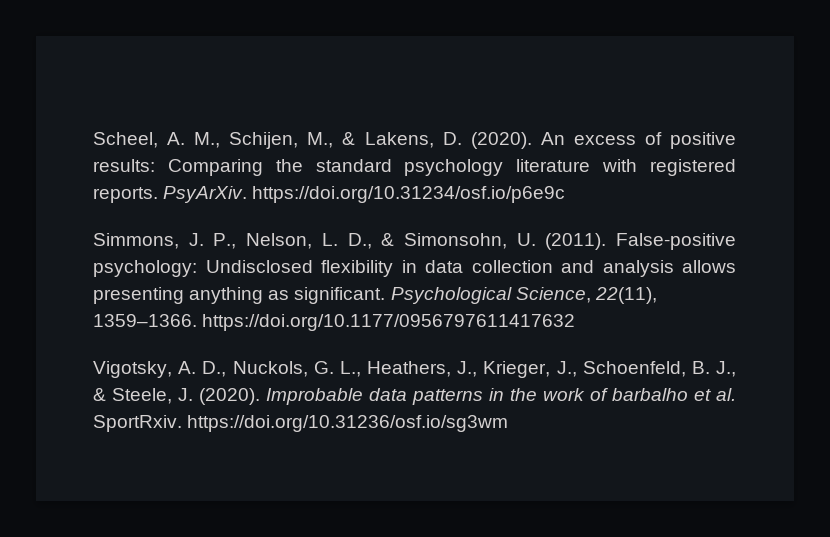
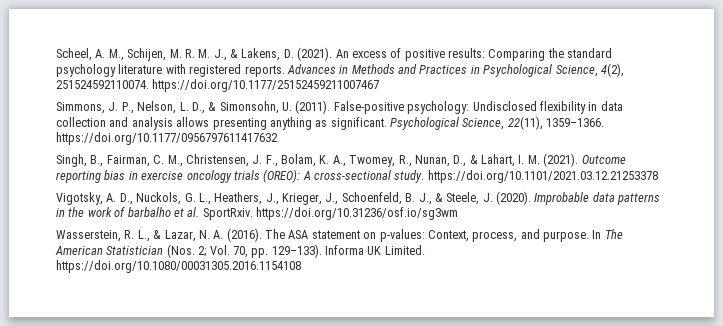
[307,132,334,148] M., -> [169,49,227,61] M. R. M. J.,
[470,132,532,149] (2020). -> [297,47,333,61] (2021).
[163,186,566,203] PsyArXiv. https://doi.org/10.31234/osf.io/p6e9c -> [286,63,624,77] [56,79,380,92] Advances in Methods and Practices in Psychological Science, 4(2), 251524592110074. https://doi.org/10.1177/25152459211007467
(576, 322) none -> [56,153,626,167] [56,169,658,183] // Singh, B., Fairman, C. M., Christensen, J. F., Bolam, K. A., Twomey, R., Nunan, D., & Lahart, I. M. (2021). Outcome reporting bias in exercise oncology trials (OREO): A cross-sectional study. https://doi.org/10.1101/2021.03.12.21253378
(509, 423) none -> [56,228,623,242] [55,244,425,258] [56,260,301,273] // Wasserstein, R. L., & Lazar, N. A. (2016). The ASA statement on p-values: Context, process, and purpose. In The American Statistician (Nos. 2; Vol. 70, pp. 129–133). Informa UK Limited. https://doi.org/10.1080/00031305.2016.1154108

